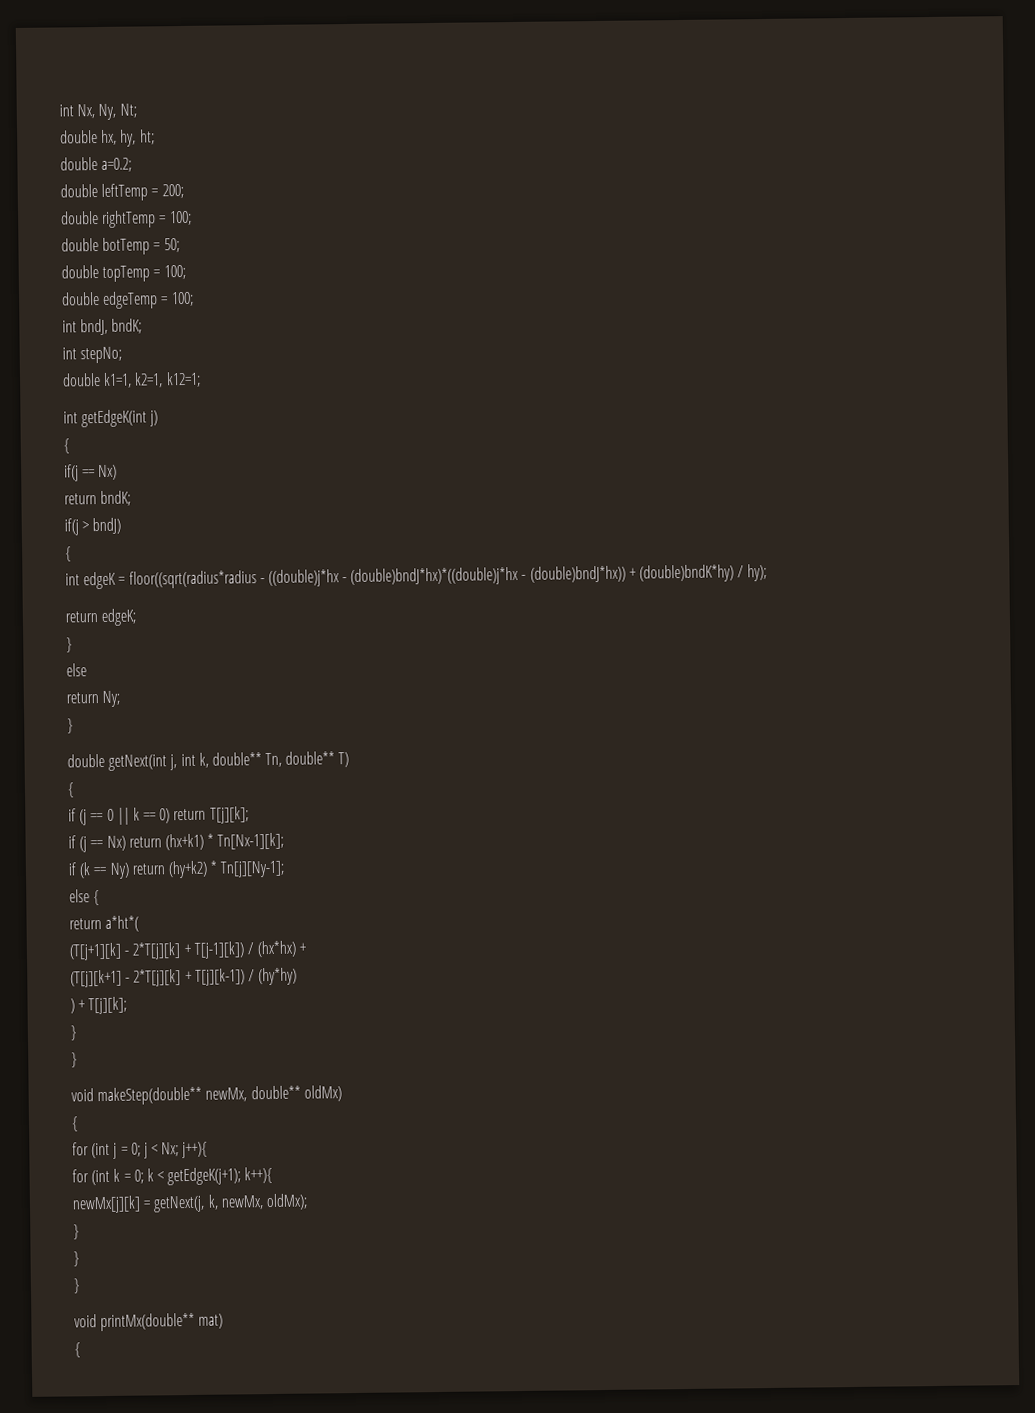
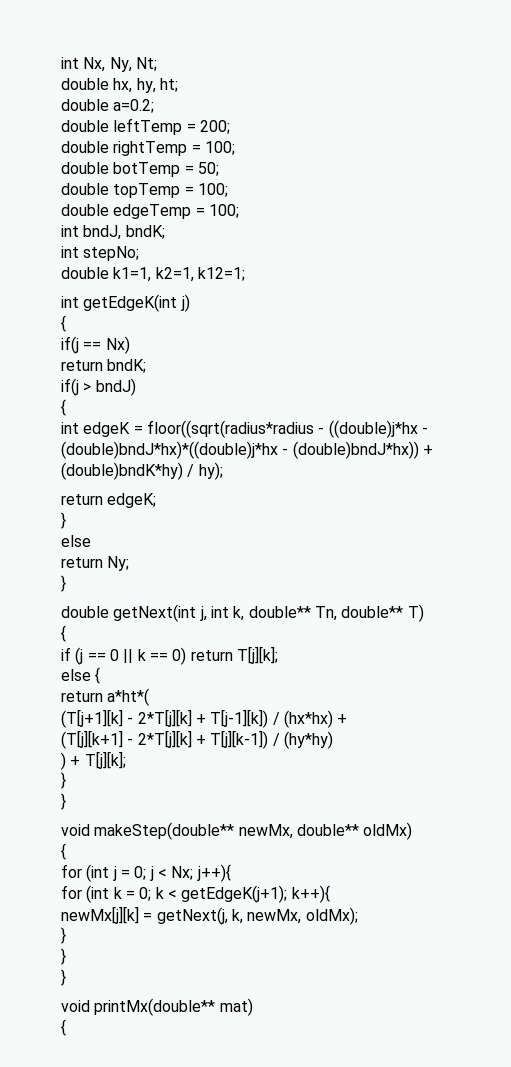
[68,832,285,853] [68,860,286,879] // if (j == Nx) return (hx+k1) * Tn[Nx-1][k]; // if (k == Ny) return (hy+k2) * Tn[j][Ny-1]; -> (278, 655) none

